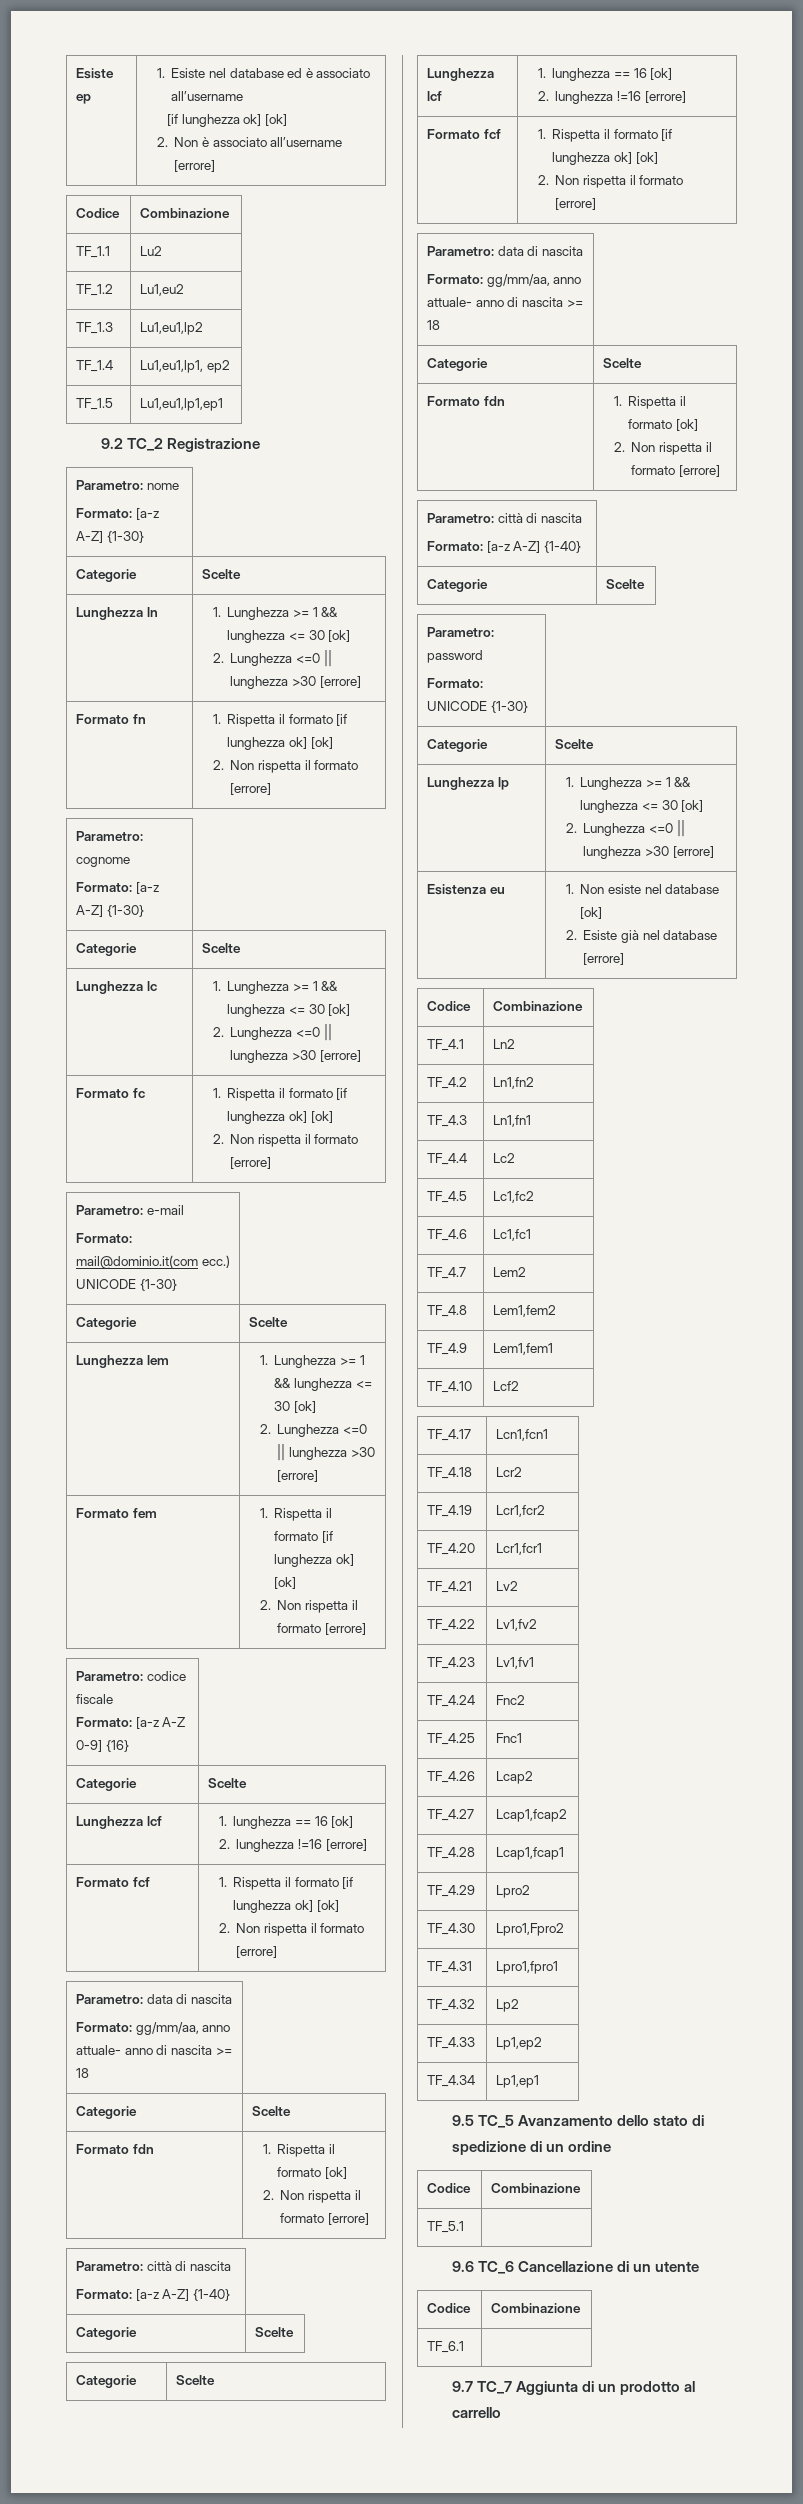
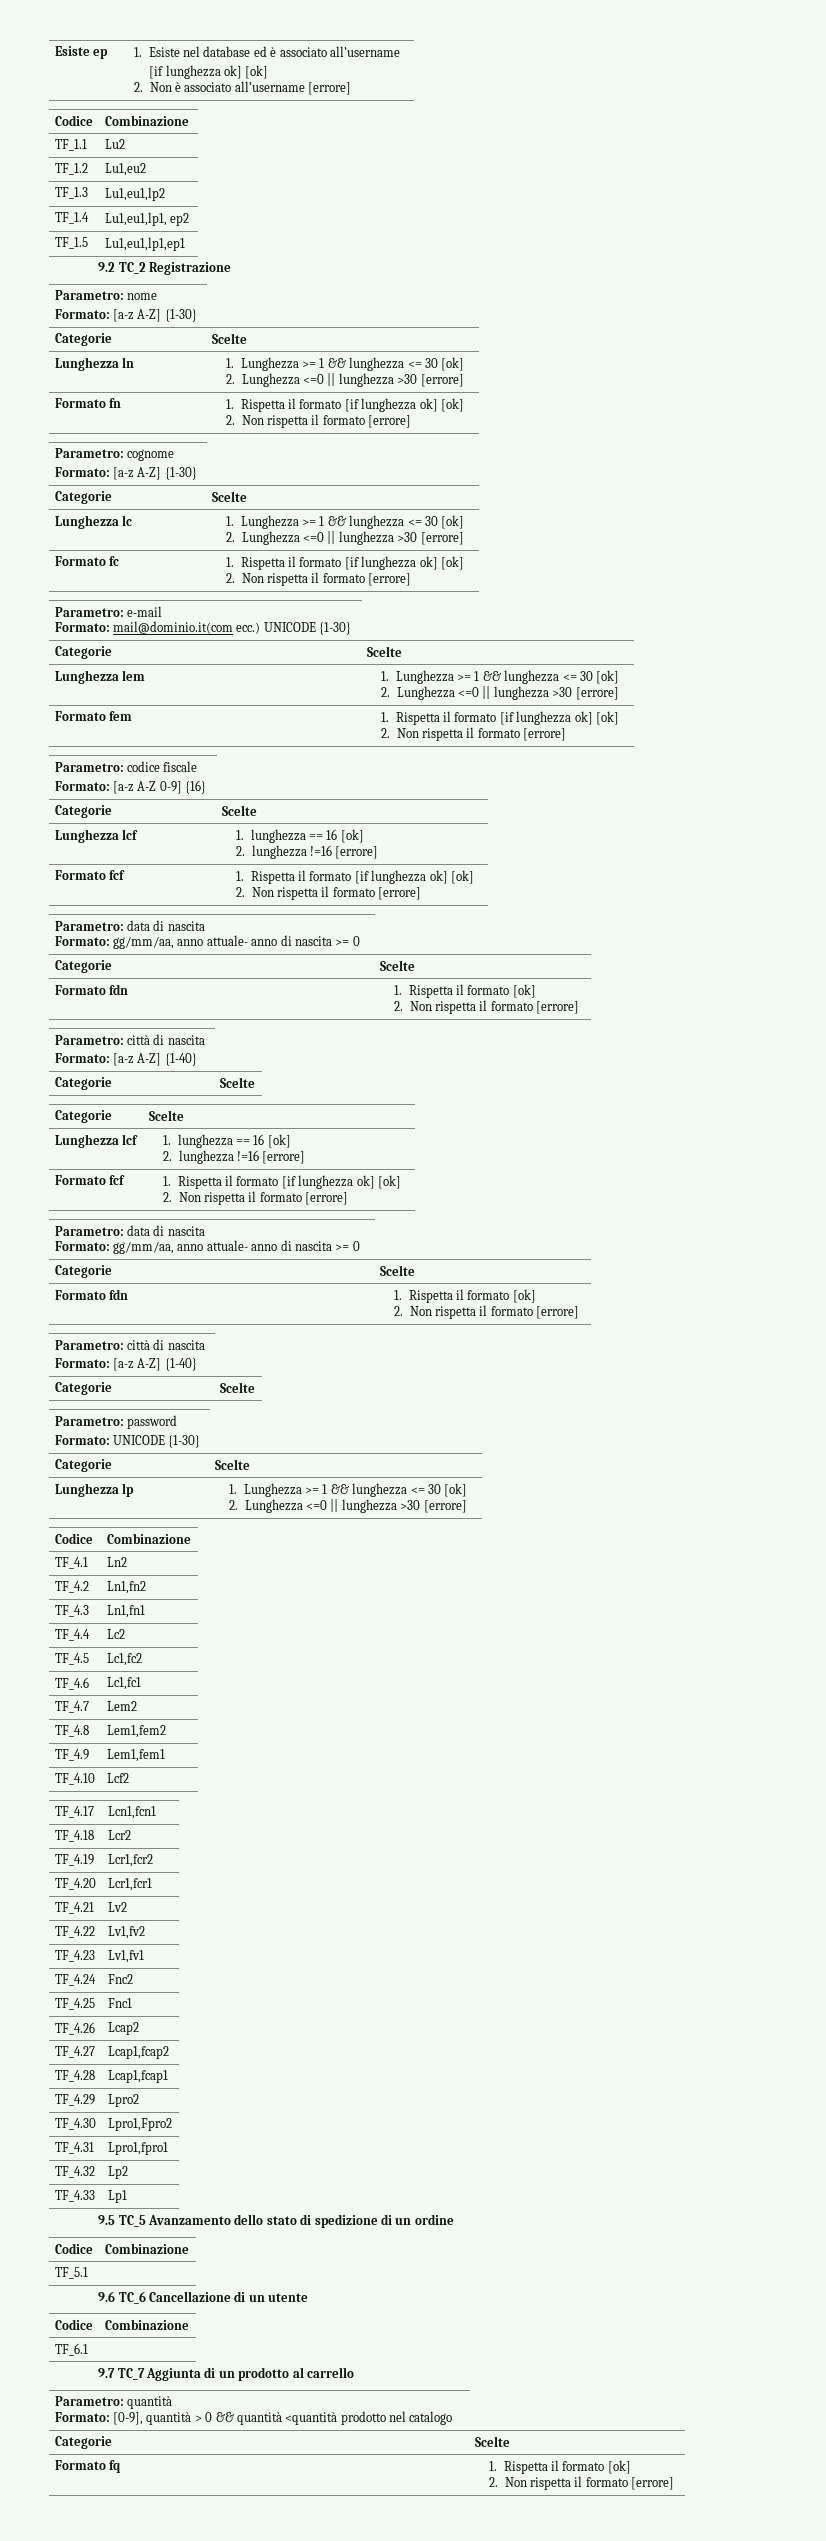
[76,2068,90,2078] 18 -> [352,936,360,946] 0
[427,320,441,330] 18 -> [352,1241,360,1251] 0
[427,884,505,895] [565,884,720,894] [580,907,603,919] [565,930,718,943] [583,953,625,965] // Esistenza eu | 1. Non esiste nel database [ok] // 2. Esiste già nel database [errore] -> (467, 1506) none
[496,2037,543,2050] [427,2075,476,2087] [496,2075,540,2088] Lp1,ep2 // TF_4.34 | Lp1,ep1 -> [107,2190,127,2203] Lp1
(501, 2412) none -> [54,2396,173,2409] [54,2411,453,2425] [54,2436,112,2449] [474,2436,510,2447] [54,2460,121,2473] [489,2460,631,2474] [489,2476,675,2490] // Parametro: quantità // Formato: [0-9], quantità > 0 && quantità <quantità prodotto nel catalogo // Categorie | Scelte // Formato fq | 1. Rispetta il formato [ok] // 2. Non rispetta il formato [errore]

